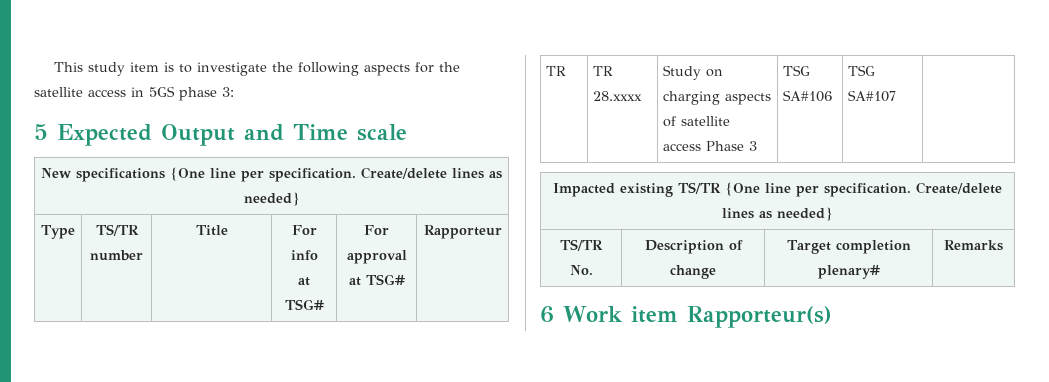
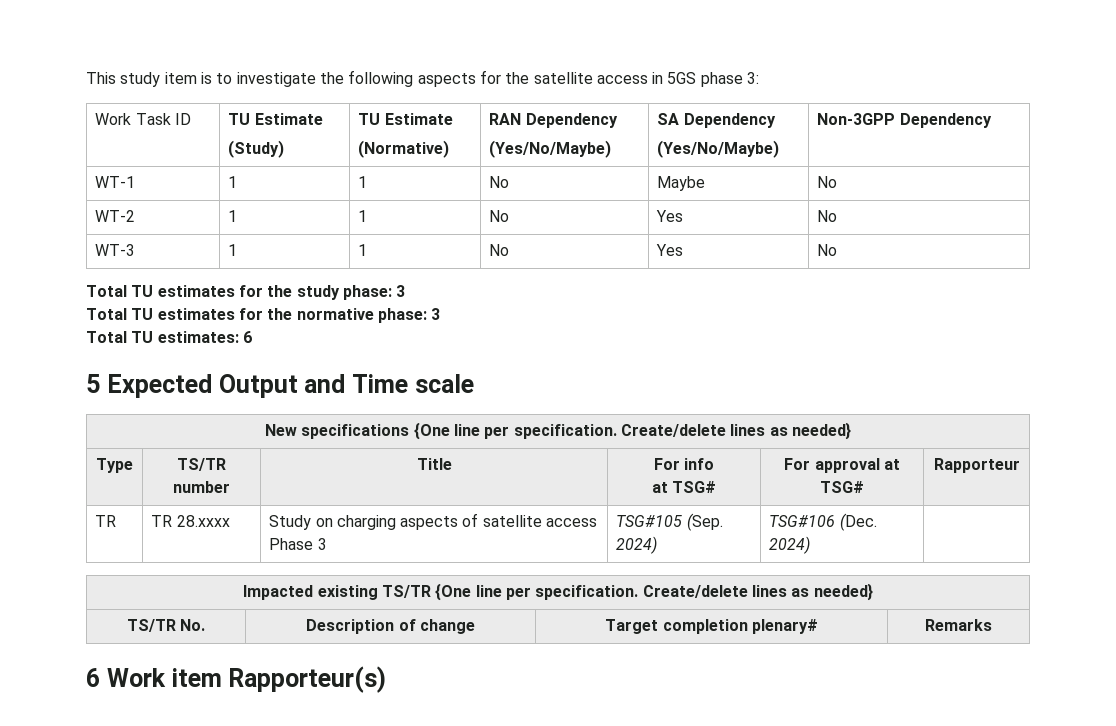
(234, 92) none -> [95,113,191,125] [228,113,323,125] [228,140,285,158] [358,113,453,125] [358,140,450,158] [489,113,618,128] [489,140,612,158] [657,113,776,128] [657,140,780,158] [817,113,992,128] [95,176,136,188] [228,176,238,188] [358,176,368,188] [489,176,510,188] [657,176,706,191] [817,176,838,188] [95,210,136,222] [228,210,238,222] [358,210,368,222] [489,210,510,222] [656,210,684,222] [817,210,838,222] [95,244,136,256] [228,244,238,256] [358,244,368,256] [489,244,510,256] [656,244,684,256] [817,244,838,256] [86,285,406,300] [86,308,441,323] [86,331,252,343] // Work Task ID | TU Estimate // (Study) | TU Estimate // (Normative) | RAN Dependency // (Yes/No/Maybe) | SA Dependency // (Yes/No/Maybe) | Non-3GPP Dependency // WT-1 | 1 | 1 | No | Maybe | No // WT-2 | 1 | 1 | No | Yes | No // WT-3 | 1 | 1 | No | Yes | No // Total TU estimates for the study phase: 3 // Total TU estimates for the normative phase: 3 // Total TU estimates: 6
[783,65,811,76] [783,90,833,102] [848,65,876,76] [848,90,897,102] TSG SA#106 | TSG SA#107 -> [616,513,723,531] [616,536,658,554] [769,513,877,531] [769,536,811,554] TSG#105 (Sep. 2024) | TSG#106 (Dec. 2024)

